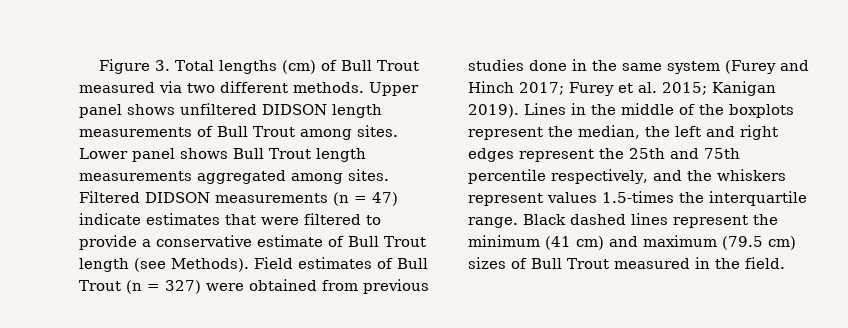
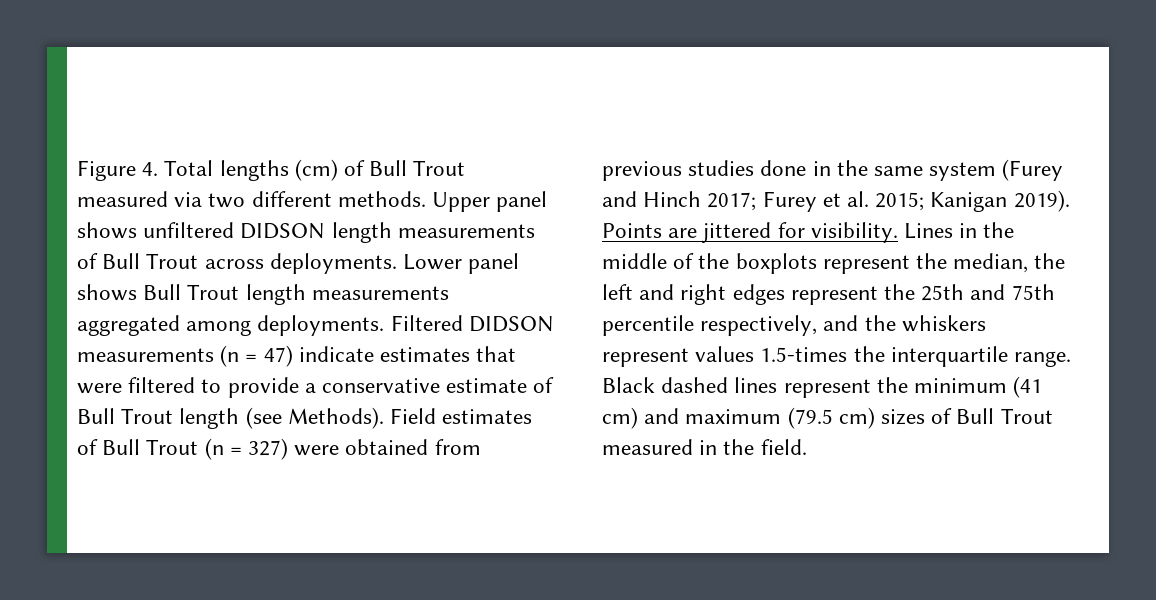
[154,60,170,71] 3. -> [142,162,159,176] 4.
[300,125,398,140] among sites. -> [204,253,397,274] across deployments.
[348,169,389,181] sites. -> [257,315,385,336] deployments.
(519, 111) none -> [602,222,898,243] Points are jittered for visibility.

